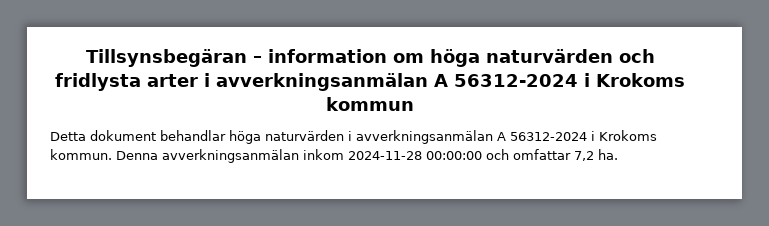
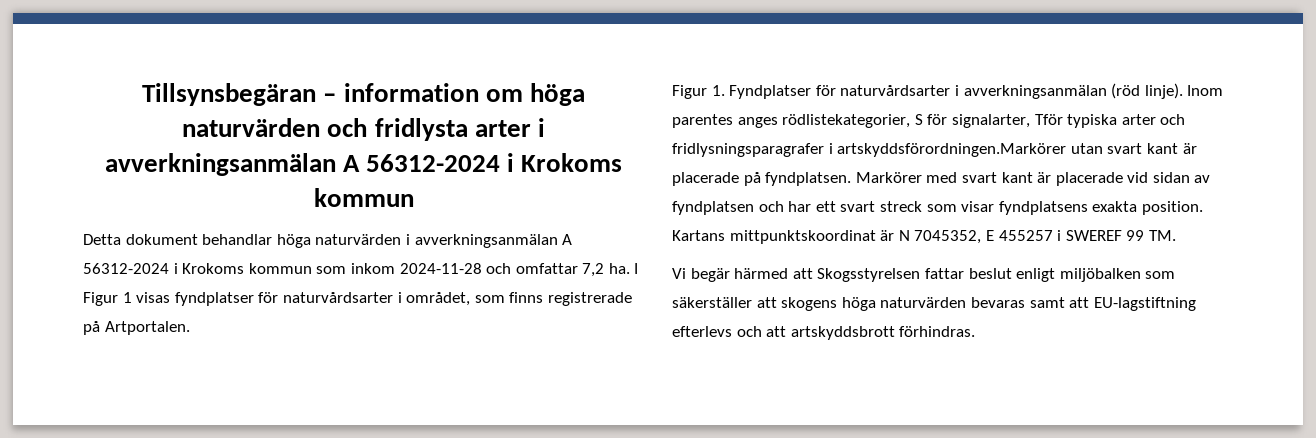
[50,149,299,163] kommun. Denna avverkningsanmälan -> [248,263,347,274] kommun som
[426,151,482,160] 00:00:00 -> (482, 268) none
(618, 154) none -> [634,263,639,274] [83,292,632,306] [83,321,190,335] [672,83,1224,99] [672,114,1186,128] [672,143,1197,157] [672,172,1211,186] [672,201,1203,215] [672,230,1176,244] [672,268,1176,282] [672,297,1196,311] [672,326,976,340] I Figur 1 visas fyndplatser för naturvårdsarter i området, som finns registrerade på Artportalen. // Figur 1. Fyndplatser för naturvårdsarter i avverkningsanmälan (röd linje). Inom parentes anges rödlistekategorier, S för signalarter, Tför typiska arter och fridlysningsparagrafer i artskyddsförordningen.Markörer utan svart kant är placerade på fyndplatsen. Markörer med svart kant är placerade vid sidan av fyndplatsen och har ett svart streck som visar fyndplatsens exakta position. Kartans mittpunktskoordinat är N 7045352, E 455257 i SWEREF 99 TM. // Vi begär härmed att Skogsstyrelsen fattar beslut enligt miljöbalken som säkerställer att skogens höga naturvärden bevaras samt att EU-lagstiftning efterlevs och att artskyddsbrott förhindras.

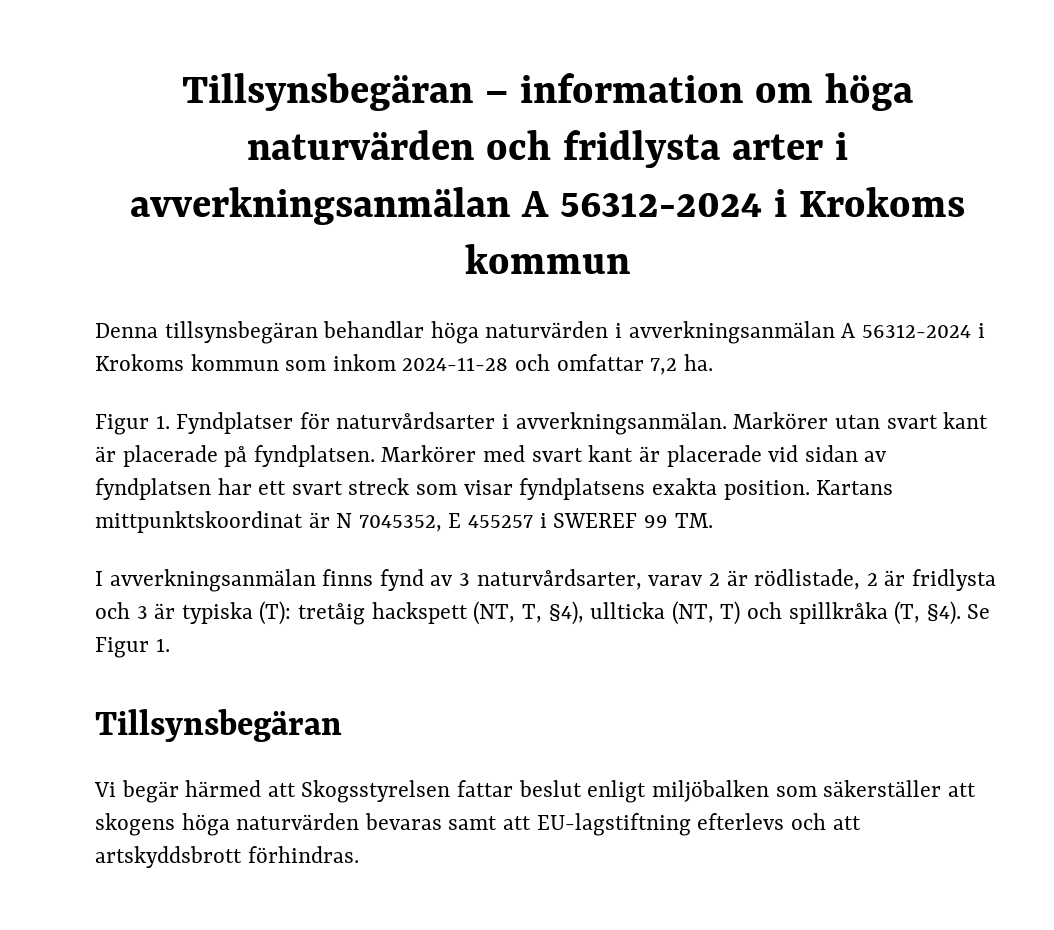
[83,234,198,245] Detta dokument -> [95,321,318,344] Denna tillsynsbegäran
[634,263,639,274] [83,292,632,306] [83,321,190,335] I Figur 1 visas fyndplatser för naturvårdsarter i området, som finns registrerade på Artportalen. -> (713, 362) none
[963,83,1224,99] [672,114,1186,128] [672,143,1067,157] avverkningsanmälan (röd linje). Inom parentes anges rödlistekategorier, S för signalarter, Tför typiska arter och fridlysningsparagrafer i artskyddsförordningen.Markörer -> [515,412,829,435] avverkningsanmälan. Markörer
[758,201,784,212] och -> (211, 489) none
(1176, 235) none -> [95,569,996,592] [95,601,991,625] [95,637,170,658] [95,709,342,742] // I avverkningsanmälan finns fynd av 3 naturvårdsarter, varav 2 är rödlistade, 2 är fridlysta och 3 är typiska (T): tretåig hackspett (NT, T, §4), ullticka (NT, T) och spillkråka (T, §4). Se Figur 1. // Tillsynsbegäran

